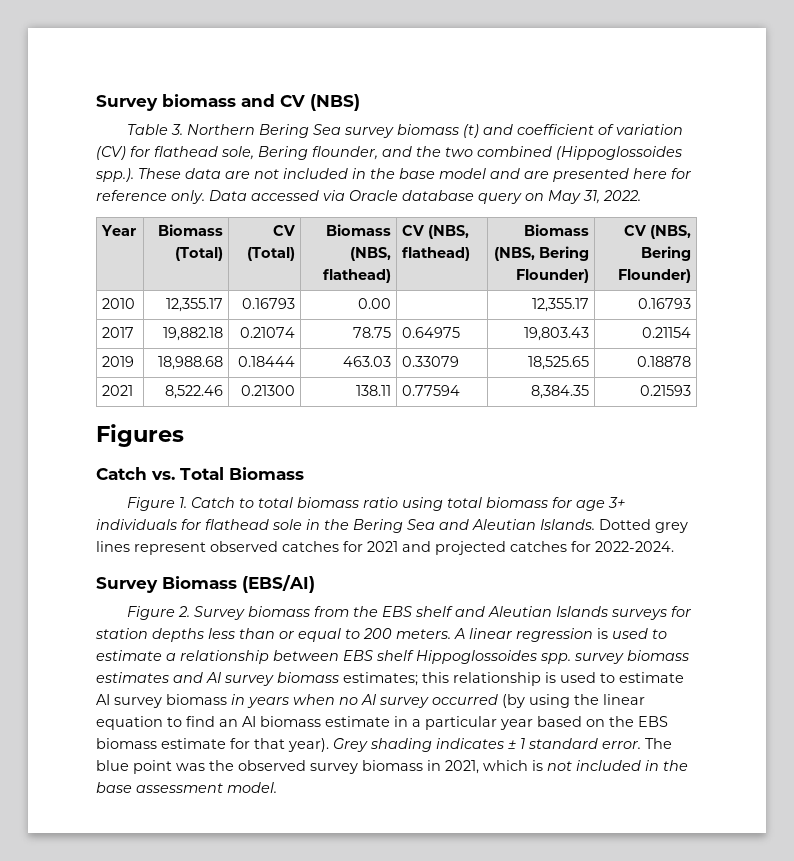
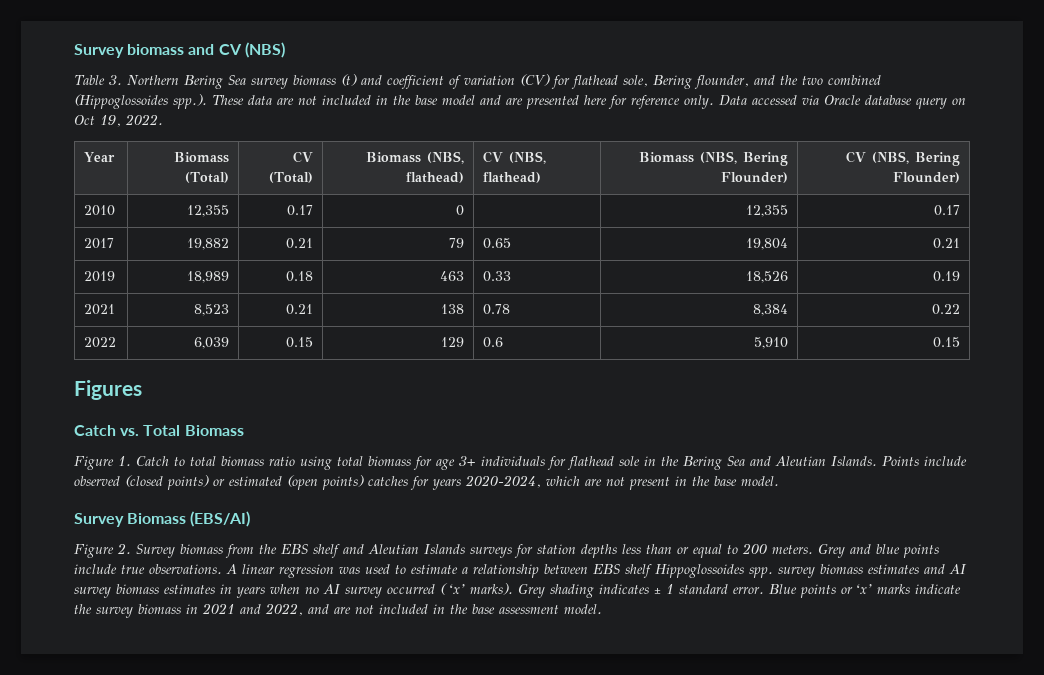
[548,190,600,204] May 31, -> [74,115,121,127] Oct 19,
[165,298,223,312] [241,298,295,309] [357,298,391,309] [531,298,589,312] [637,298,691,309] [102,327,135,338] [162,327,223,341] [239,327,295,338] [352,327,391,338] [402,327,461,338] [523,327,589,341] [641,327,691,338] [102,356,135,367] [157,356,223,370] [237,356,295,367] [342,356,391,367] [402,356,460,367] [527,356,589,370] [636,356,691,367] [102,385,134,396] [164,385,223,399] [240,385,295,396] [355,385,391,396] [402,385,461,396] [530,385,589,399] [639,385,691,396] 12,355.17 | 0.16793 | 0.00 | | 12,355.17 | 0.16793 // 2017 | 19,882.18 | 0.21074 | 78.75 | 0.64975 | 19,803.43 | 0.21154 // 2019 | 18,988.68 | 0.18444 | 463.03 | 0.33079 | 18,525.65 | 0.18878 // 2021 | 8,522.46 | 0.21300 | 138.11 | 0.77594 | 8,384.35 | 0.21593 -> [186,205,229,217] [286,205,313,216] [455,205,464,216] [745,205,788,217] [933,205,960,216] [84,238,115,249] [186,238,229,250] [285,238,313,249] [448,238,464,248] [483,238,512,249] [745,238,788,250] [932,238,960,249] [84,271,116,282] [186,271,229,283] [285,271,313,282] [439,271,464,281] [483,271,512,282] [745,271,788,283] [932,271,960,282] [84,304,116,315] [193,304,229,316] [285,304,313,315] [440,304,464,314] [483,304,511,315] [752,304,788,316] [931,304,960,315] [84,337,117,348] [193,337,229,349] [285,337,313,348] [440,337,464,347] [483,337,504,348] [753,337,788,349] [932,337,960,348] 12,355 | 0.17 | 0 | | 12,355 | 0.17 // 2017 | 19,882 | 0.21 | 79 | 0.65 | 19,804 | 0.21 // 2019 | 18,989 | 0.18 | 463 | 0.33 | 18,526 | 0.19 // 2021 | 8,523 | 0.21 | 138 | 0.78 | 8,384 | 0.22 // 2022 | 6,039 | 0.15 | 129 | 0.6 | 5,910 | 0.15
[599,519,688,533] [96,541,674,555] Dotted grey lines represent observed catches for 2021 and projected catches for 2022-2024. -> [882,456,967,466] [74,475,779,490] Points include observed (closed points) or estimated (open points) catches for years 2020-2024, which are not present in the base model.
(451, 634) none -> [818,544,939,558] [74,564,222,574] Grey and blue points include true observations.
[597,628,608,639] is -> [339,567,360,574] was
[343,672,684,686] [96,694,227,708] estimates; this relationship is used to estimate AI survey biomass -> [164,584,215,594] estimates
[502,694,645,708] [96,716,668,730] [96,738,329,752] (by using the linear equation to find an AI biomass estimate in a particular year based on the EBS biomass estimate for that year). -> [440,583,513,595] ( ‘x’ marks).
[645,738,672,749] [96,760,543,774] The blue point was the observed survey biomass in 2021, which is -> [769,584,961,598] [74,603,351,618] Blue points or ‘x’ marks indicate the survey biomass in 2021 and 2022, and are

